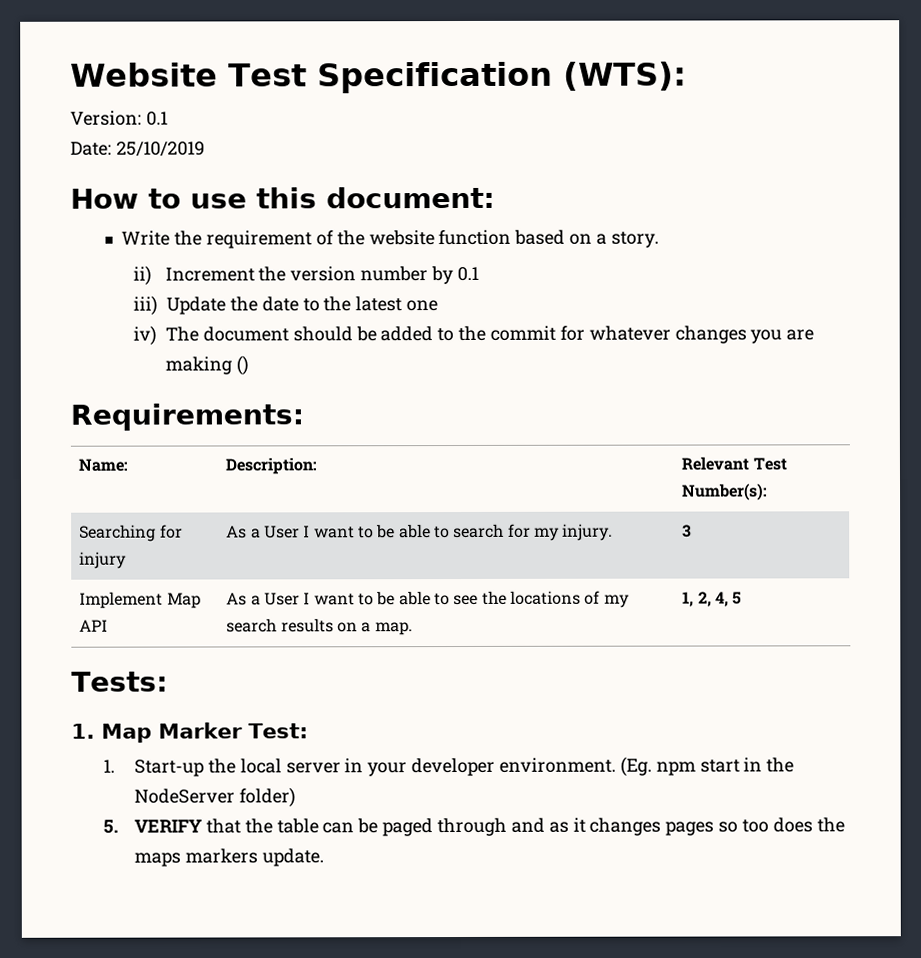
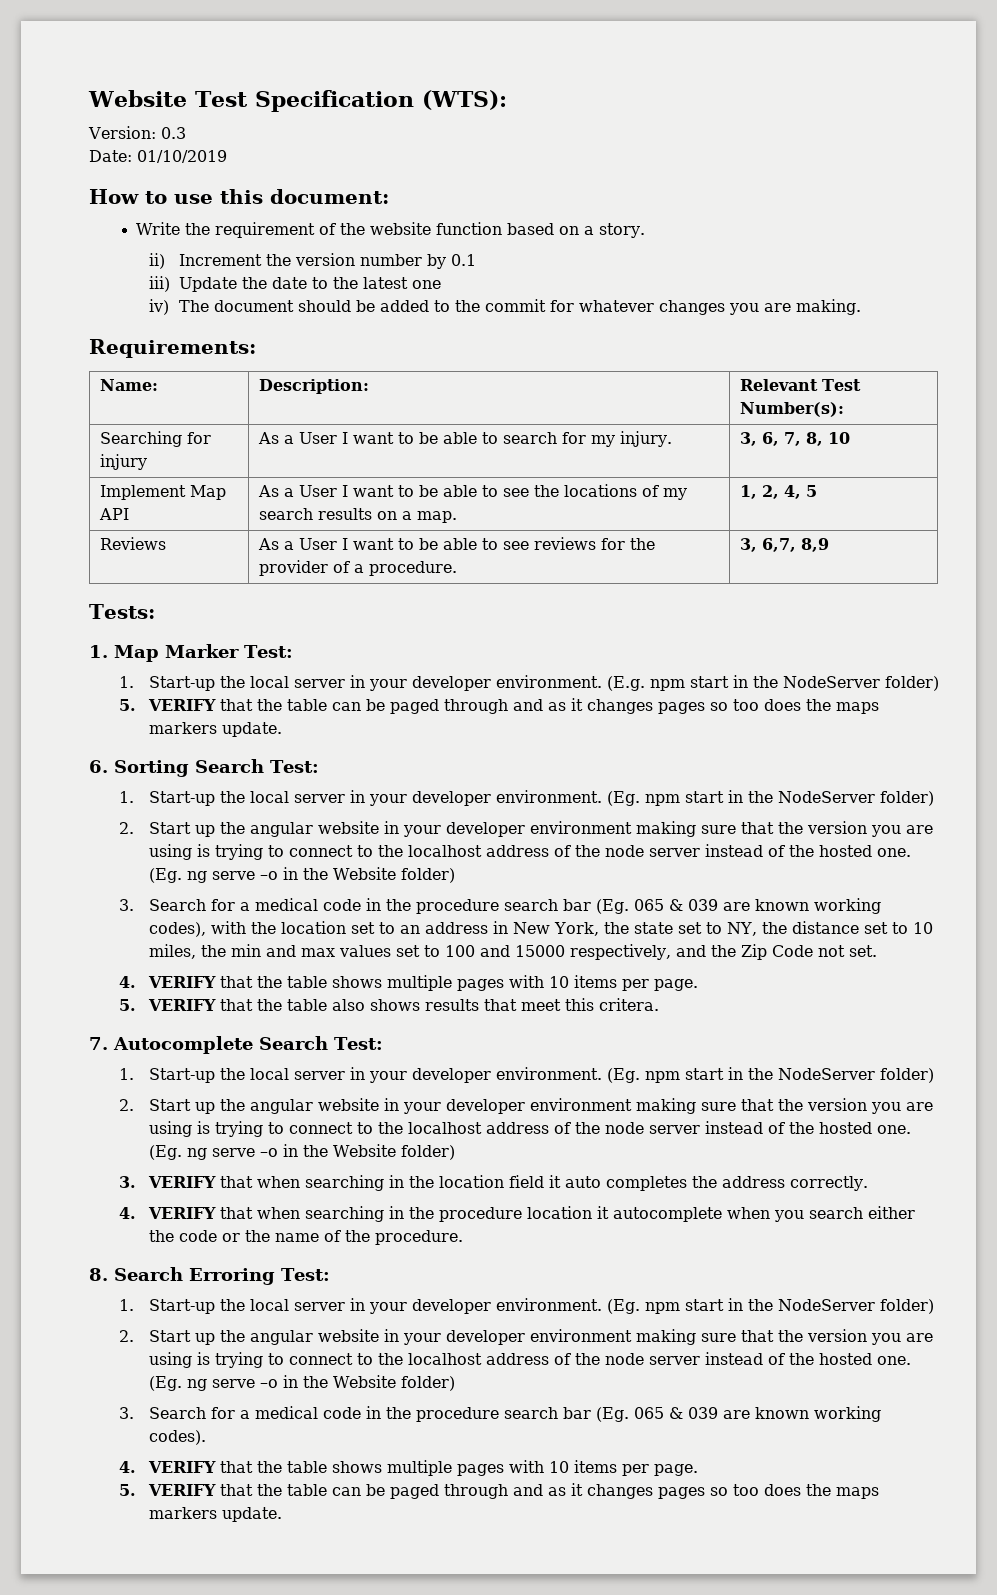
[145,111,168,126] 0.1 -> [160,127,186,139] 0.3
[115,141,205,157] 25/10/2019 -> [137,150,227,163] 01/10/2019
[165,355,249,376] making () -> [795,299,861,315] making.
[682,524,693,538] 3 -> [739,432,850,446] 3, 6, 7, 8, 10
(743, 598) none -> [99,537,166,550] [257,537,655,550] [258,560,457,576] [739,538,829,552] // Reviews | As a User I want to be able to see reviews for the provider of a procedure. | 3, 6,7, 8,9
[619,756,652,777] (Eg. -> [606,676,645,691] (E.g.
(324, 857) none -> [89,759,319,777] [118,790,934,806] [118,821,933,837] [148,844,911,860] [148,867,455,883] [118,898,881,914] [148,921,933,937] [148,944,877,960] [118,975,698,991] [118,998,659,1011] [89,1036,383,1054] [118,1067,934,1083] [118,1098,933,1114] [148,1121,911,1137] [148,1144,455,1160] [118,1175,868,1191] [118,1206,915,1222] [148,1230,463,1245] [89,1267,330,1285] [118,1298,934,1314] [118,1329,933,1345] [148,1352,911,1368] [148,1375,455,1391] [118,1406,881,1422] [148,1430,206,1445] [118,1460,698,1476] [118,1483,879,1499] [148,1507,282,1522] // 6. Sorting Search Test: // 1. Start-up the local server in your developer environment. (Eg. npm start in the NodeServer folder) // 2. Start up the angular website in your developer environment making sure that the version you are using is trying to connect to the localhost address of the node server instead of the hosted one. (Eg. ng serve –o in the Website folder) // 3. Search for a medical code in the procedure search bar (Eg. 065 & 039 are known working codes), with the location set to an address in New York, the state set to NY, the distance set to 10 miles, the min and max values set to 100 and 15000 respectively, and the Zip Code not set. // 4. VERIFY that the table shows multiple pages with 10 items per page. // 5. VERIFY that the table also shows results that meet this critera. // 7. Autocomplete Search Test: // 1. Start-up the local server in your developer environment. (Eg. npm start in the NodeServer folder) // 2. Start up the angular website in your developer environment making sure that the version you are using is trying to connect to the localhost address of the node server instead of the hosted one. (Eg. ng serve –o in the Website folder) // 3. VERIFY that when searching in the location field it auto completes the address correctly. // 4. VERIFY that when searching in the procedure location it autocomplete when you search either the code or the name of the procedure. // 8. Search Erroring Test: // 1. Start-up the local server in your developer environment. (Eg. npm start in the NodeServer folder) // 2. Start up the angular website in your developer environment making sure that the version you are using is trying to connect to the localhost address of the node server instead of the hosted one. (Eg. ng serve –o in the Website folder) // 3. Search for a medical code in the procedure search bar (Eg. 065 & 039 are known working codes). // 4. VERIFY that the table shows multiple pages with 10 items per page. // 5. VERIFY that the table can be paged through and as it changes pages so too does the maps markers update.

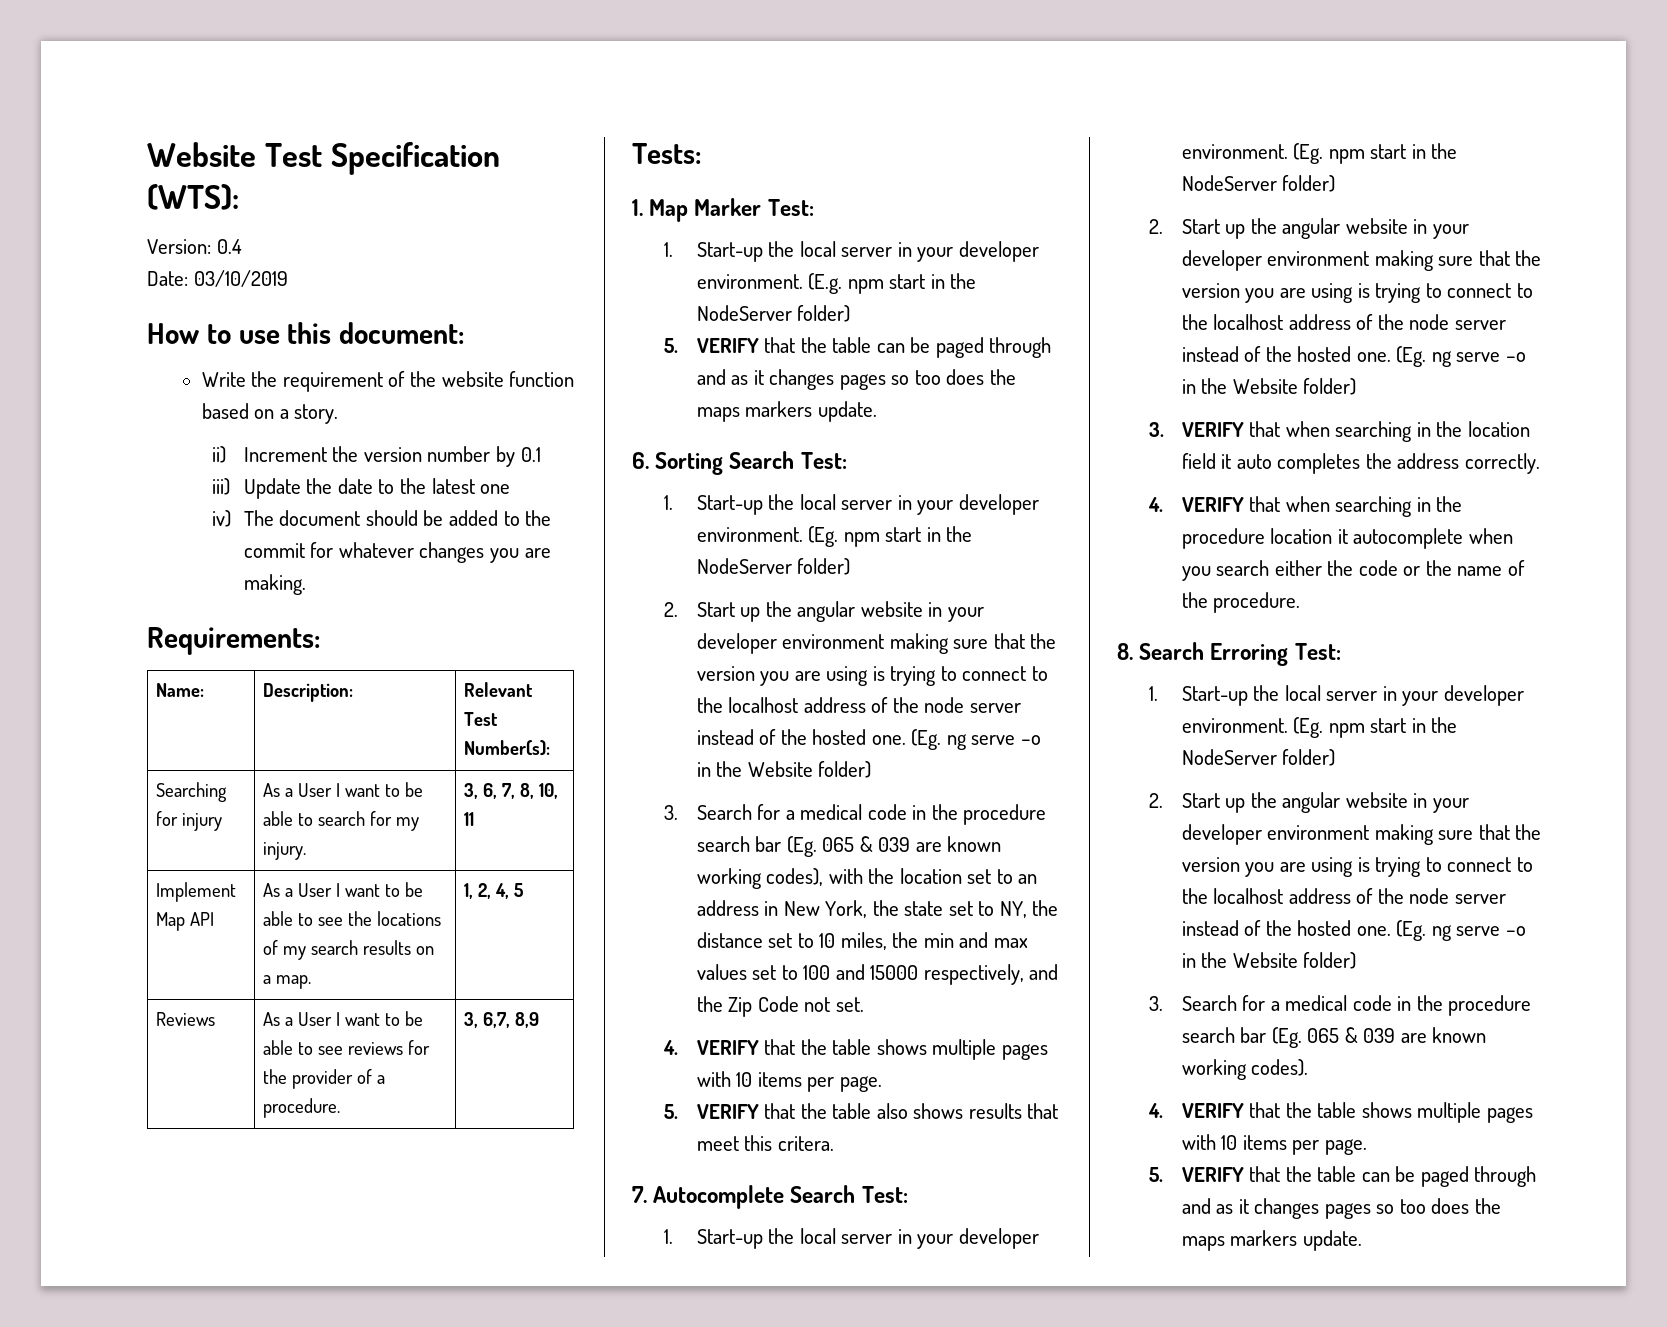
[160,127,186,139] 0.3 -> [216,239,242,254] 0.4
[137,150,227,163] 01/10/2019 -> [193,270,288,287] 03/10/2019
[827,432,850,444] 10 -> [539,783,559,799] [464,812,475,826] 10, 11

